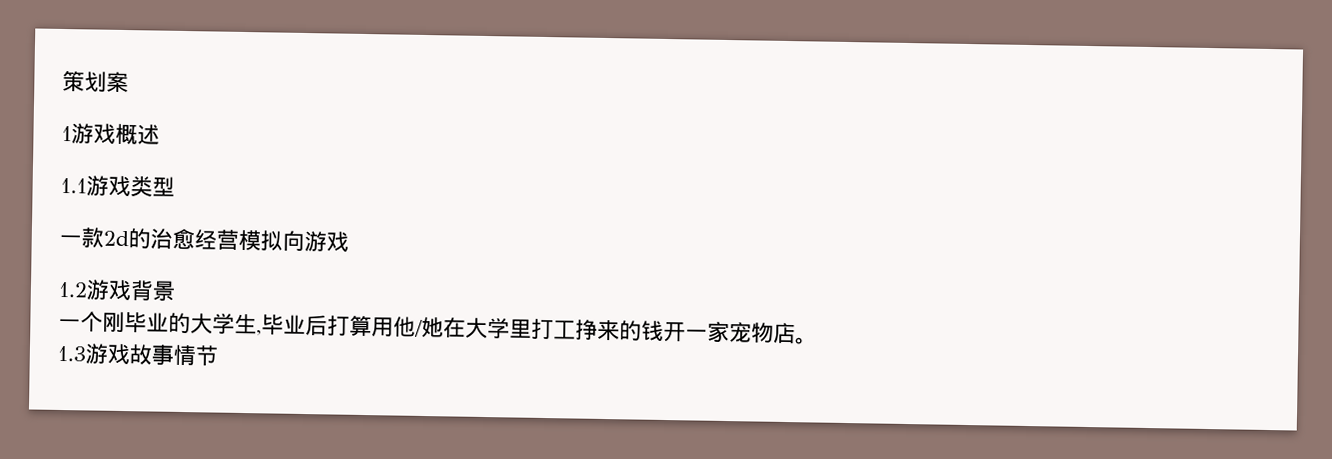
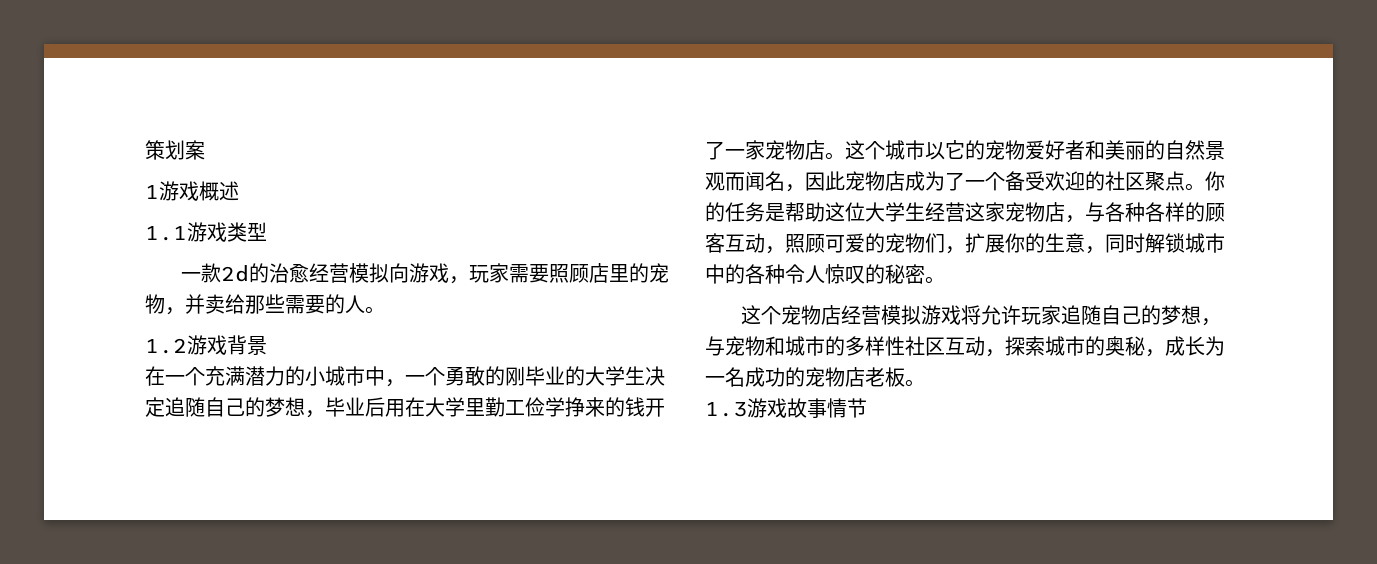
[58,279,176,301] [58,311,576,340] // 1.2游戏背景 // 一个刚毕业的大学生,毕业后打算用他/她在大学里打工 -> [448,263,669,284] [145,294,385,315] [145,335,267,355] [145,366,665,387] [145,397,565,418] ，玩家需要照顾店里的宠物，并卖给那些需要的人。 // 1.2游戏背景 // 在一个充满潜力的小城市中，一个勇敢的刚毕业的大学生决定追随自己的梦想，毕业后用在大学里勤工俭学
(686, 332) none -> [705,141,725,160] 了
(818, 341) none -> [845,140,1225,160] [705,171,1225,192] [705,202,1225,223] [705,233,1225,254] [705,264,945,284] [740,305,1221,326] [705,336,1225,357] [705,367,925,387] 这个城市以它的宠物爱好者和美丽的自然景观而闻名，因此宠物店成为了一个备受欢迎的社区聚点。你的任务是帮助这位大学生经营这家宠物店，与各种各样的顾客互动，照顾可爱的宠物们，扩展你的生意，同时解锁城市中的各种令人惊叹的秘密。 // 这个宠物店经营模拟游戏将允许玩家追随自己的梦想，与宠物和城市的多样性社区互动，探索城市的奥秘，成长为一名成功的宠物店老板。

